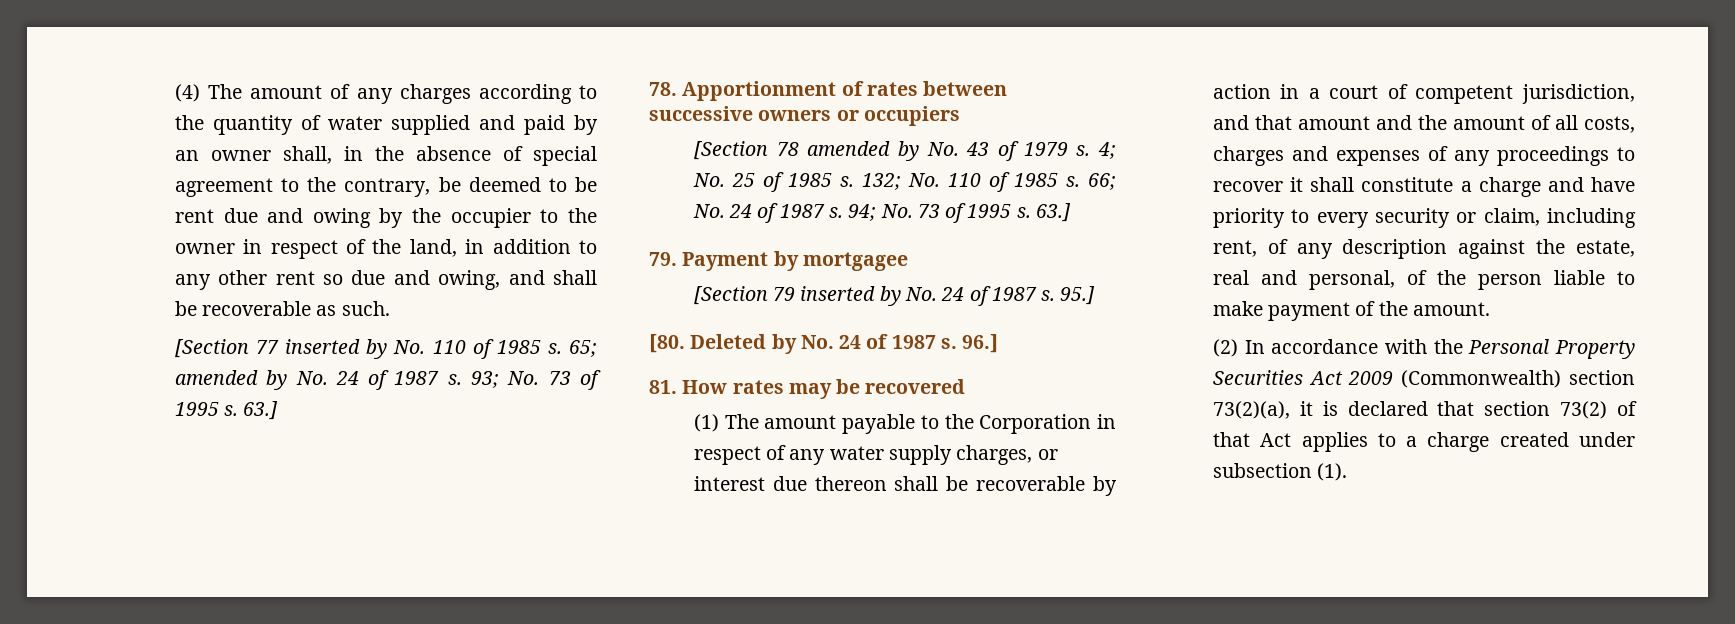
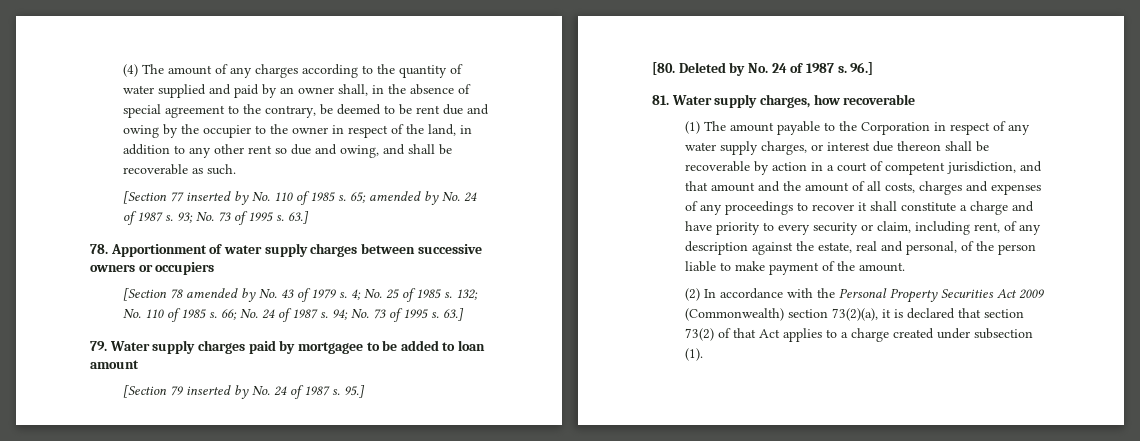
[866,82,918,96] rates -> [223,243,358,257] water supply charges
[682,251,908,271] Payment by mortgagee -> [109,340,486,354] [90,360,139,369] Water supply charges paid by mortgagee to be added to loan amount
[682,379,966,399] How rates may be recovered -> [671,94,916,108] Water supply charges, how recoverable

